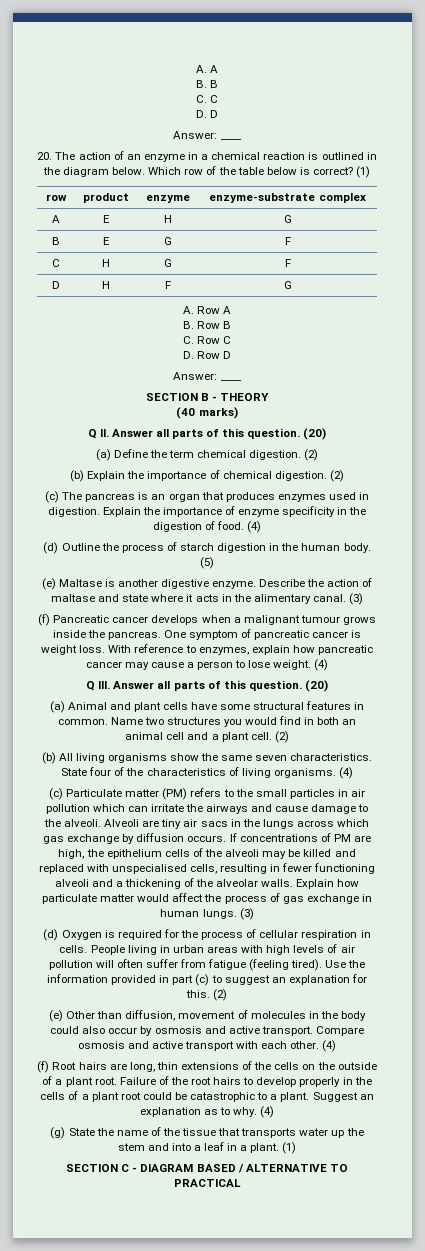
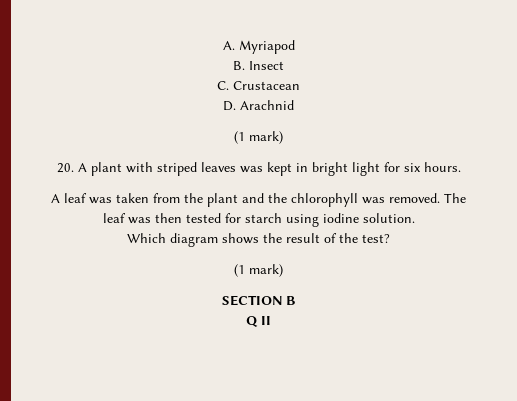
[195,65,219,73] [195,80,219,88] [195,95,219,103] [195,110,219,118] [173,131,218,139] [220,139,242,140] [37,151,377,162] [42,166,371,178] [45,194,67,201] [82,193,129,203] [146,195,190,203] [209,193,366,203] [51,215,60,223] [102,215,110,223] [164,215,172,223] [283,215,292,223] [51,237,60,245] [102,237,110,245] [164,237,172,245] [284,237,291,245] [51,259,60,267] [101,259,110,267] [164,259,172,267] [284,259,291,267] [51,281,60,289] [101,281,110,289] [165,281,171,289] [283,281,292,289] [182,306,232,314] [182,321,232,329] [182,336,232,344] [182,351,232,359] [173,372,218,380] [220,380,242,381] [145,393,270,401] [176,407,238,419] [87,428,327,440] [95,449,319,461] [70,470,344,482] [44,491,370,503] [47,506,367,517] [152,521,262,533] [43,542,371,554] [200,557,214,569] [41,578,373,590] [50,593,364,605] [38,614,376,626] [52,629,362,640] [41,644,373,655] [85,659,329,671] [86,680,328,692] [49,701,365,713] [57,716,357,727] [125,731,289,743] [41,752,373,764] [61,767,353,779] [48,788,366,800] [45,804,369,814] [43,819,370,829] [43,833,371,844] [58,848,356,859] [38,863,376,874] [54,878,360,889] [42,893,372,904] [160,908,254,920] [43,929,371,941] [59,944,355,955] [48,959,366,971] [47,974,367,986] [185,989,228,1001] [49,1010,366,1022] [50,1026,364,1036] [77,1040,337,1052] [37,1061,377,1073] [42,1076,372,1087] [40,1091,374,1102] [139,1106,275,1118] [50,1127,364,1139] [117,1142,297,1154] [66,1164,348,1173] [174,1179,241,1187] A. A // B. B // C. C // D. D // Answer: ____ // 20. The action of an enzyme in a chemical reaction is outlined in the diagram below. Which row of the table below is correct? (1) // row | product | enzyme | enzyme-substrate complex // A | E | H | G // B | E | G | F // C | H | G | F // D | H | F | G // A. Row A // B. Row B // C. Row C // D. Row D // Answer: ____ // SECTION B - THEORY // (40 marks) // Q II. Answer all parts of this question. (20) // (a) Define the term chemical digestion. (2) // (b) Explain the importance of chemical digestion. (2) // (c) The pancreas is an organ that produces enzymes used in digestion. Explain the importance of enzyme specificity in the digestion of food. (4) // (d) Outline the process of starch digestion in the human body. (5) // (e) Maltase is another digestive enzyme. Describe the action of maltase and state where it acts in the alimentary canal. (3) // (f) Pancreatic cancer develops when a malignant tumour grows inside the pancreas. One symptom of pancreatic cancer is weight loss. With reference to enzymes, explain how pancreatic cancer may cause a person to lose weight. (4) // Q III. Answer all parts of this question. (20) // (a) Animal and plant cells have some structural features in common. Name two structures you would find in both an animal cell and a plant cell. (2) // (b) All living organisms show the same seven characteristics. State four of the characteristics of living organisms. (4) // (c) Particulate matter (PM) refers to the small particles in air pollution which can irritate the airways and cause damage to the alveoli. Alveoli are tiny air sacs in the lungs across which gas exchange by diffusion occurs. If concentrations of PM are high, the epithelium cells of the alveoli may be killed and replaced with unspecialised cells, resulting in fewer functioning alveoli and a thickening of the alveolar walls. Explain how particulate matter would affect the process of gas exchange in human lungs. (3) // (d) Oxygen is required for the process of cellular respiration in cells. People living in urban areas with high levels of air pollution will often suffer from fatigue (feeling tired). Use the information provided in part (c) to suggest an explanation for this. (2) // (e) Other than diffusion, movement of molecules in the body could also occur by osmosis and active transport. Compare osmosis and active transport with each other. (4) // (f) Root hairs are long, thin extensions of the cells on the outside of a plant root. Failure of the root hairs to develop properly in the cells of a plant root could be catastrophic to a plant. Suggest an explanation as to why. (4) // (g) State the name of the tissue that transports water up the stem and into a leaf in a plant. (1) // SECTION C - DIAGRAM BASED / ALTERNATIVE TO PRACTICAL -> [222,40,295,54] [233,61,284,70] [217,81,300,90] [223,100,294,111] [234,131,283,144] [56,162,461,176] [51,193,466,207] [102,213,415,227] [127,233,390,247] [234,264,283,277] [222,295,295,306] [246,316,271,327] A. Myriapod // B. Insect // C. Crustacean // D. Arachnid // (1 mark) // 20. A plant with striped leaves was kept in bright light for six hours. // A leaf was taken from the plant and the chlorophyll was removed. The leaf was then tested for starch using iodine solution. // Which diagram shows the result of the test? // (1 mark) // SECTION B // Q II

